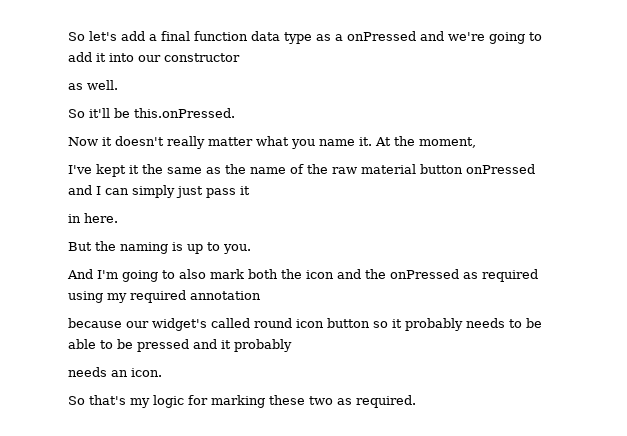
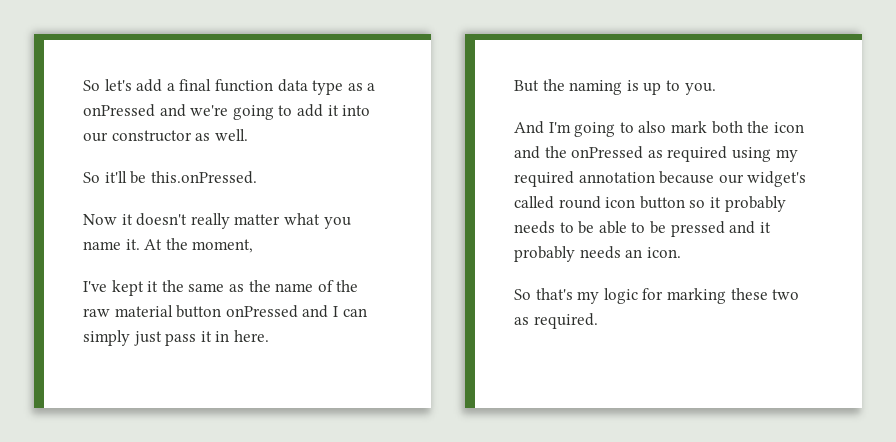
(240, 57) // -> (192, 136) none
(250, 190) // -> (212, 336) none
(261, 295) // -> (655, 177) none
(292, 345) // -> (575, 254) none

